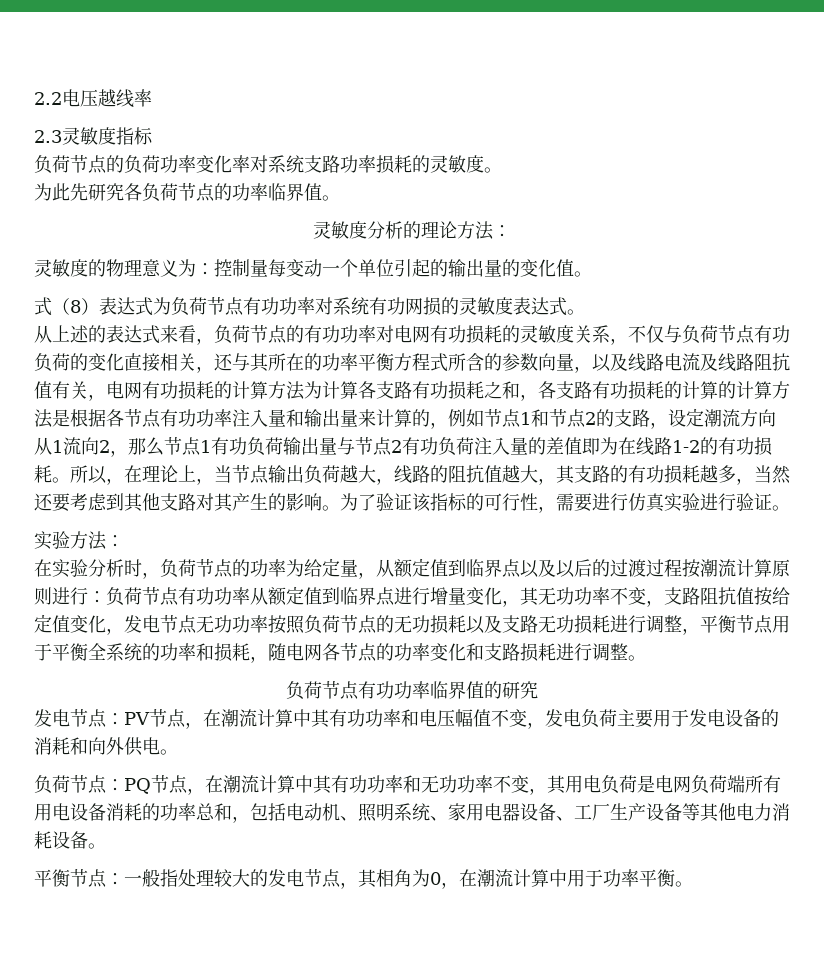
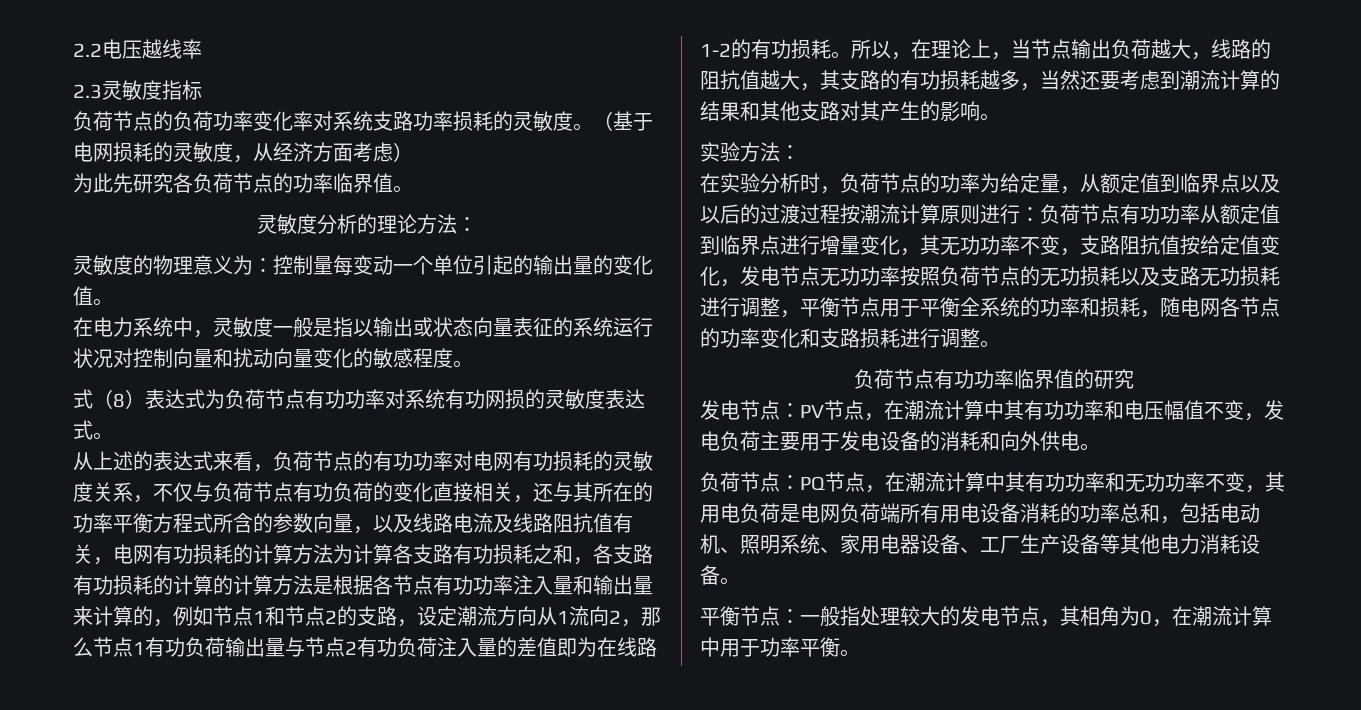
(502, 170) none -> [593,111,653,131] [73,142,413,163] （基于电网损耗的灵敏度，从经济方面考虑）
(592, 274) none -> [73,317,653,338] [73,348,473,369] // 在电力系统中，灵敏度一般是指以输出或状态向量表征的系统运行状况对控制向量和扰动向量变化的敏感程度。
(124, 502) none -> [1180,70,1280,90] [700,101,760,121] 潮流计算的结果和
[340,493,790,513] 为了验证该指标的可行性，需要进行仿真实验进行验证。 -> (1000, 117) none

